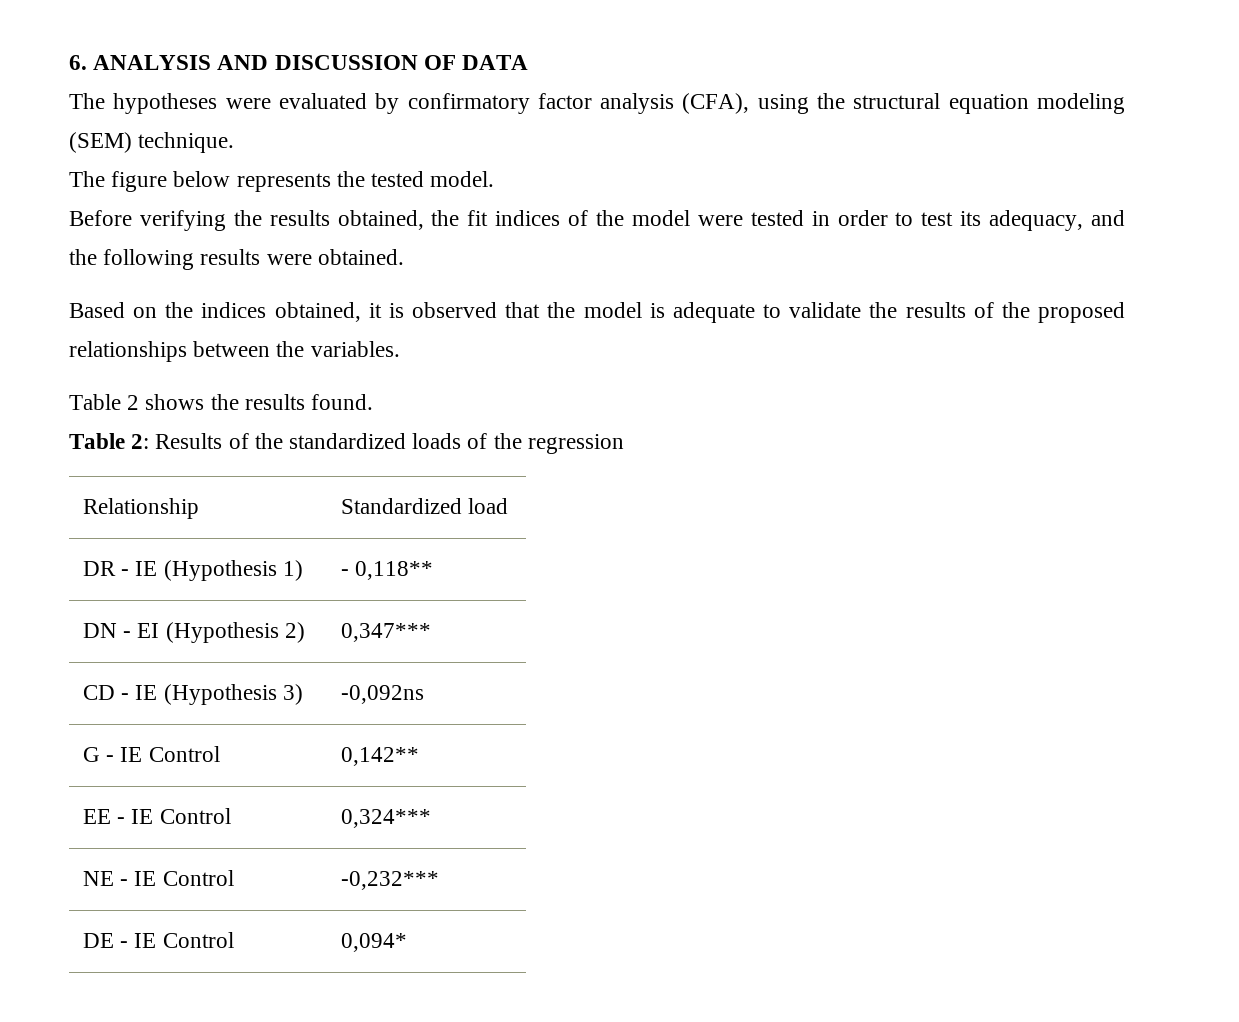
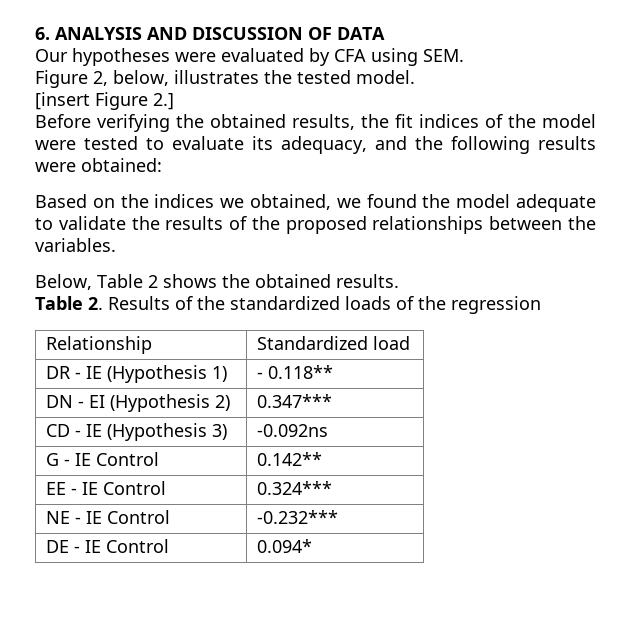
[69,93,105,109] The -> [35,49,68,62] Our
[407,93,1125,114] [69,132,235,153] [69,171,331,192] confirmatory factor analysis (CFA), using the structural equation modeling (SEM) technique. // The figure below represents -> [334,48,464,66] [35,70,259,88] CFA using SEM. // Figure 2, below, illustrates
(495, 179) none -> [35,92,174,110] // [insert Figure 2.]
[269,210,424,230] results obtained, -> [210,114,355,130] obtained results,
[811,210,954,226] in order to test -> [146,136,244,150] to evaluate
[317,249,404,265] obtained. -> [81,158,162,172] obtained:
[274,302,665,322] obtained, it is observed that the model is -> [220,194,511,210] we obtained, we found the model
(400, 349) none -> [35,274,92,290] Below,
[244,394,374,410] [69,433,150,449] results found. // Table 2: -> [255,274,399,288] [35,296,103,310] obtained results. // Table 2.
[355,561,434,580] 0,118** -> [267,365,333,379] 0.118**
[340,623,431,642] 0,347*** -> [256,394,332,408] 0.347***
[340,685,424,704] -0,092ns -> [256,424,328,437] -0.092ns
[340,747,419,766] 0,142** -> [256,452,322,466] 0.142**
[340,809,431,828] 0,324*** -> [256,481,332,495] 0.324***
[340,871,439,890] -0,232*** -> [256,510,338,524] -0.232***
[340,933,407,952] 0,094* -> [256,539,312,553] 0.094*

